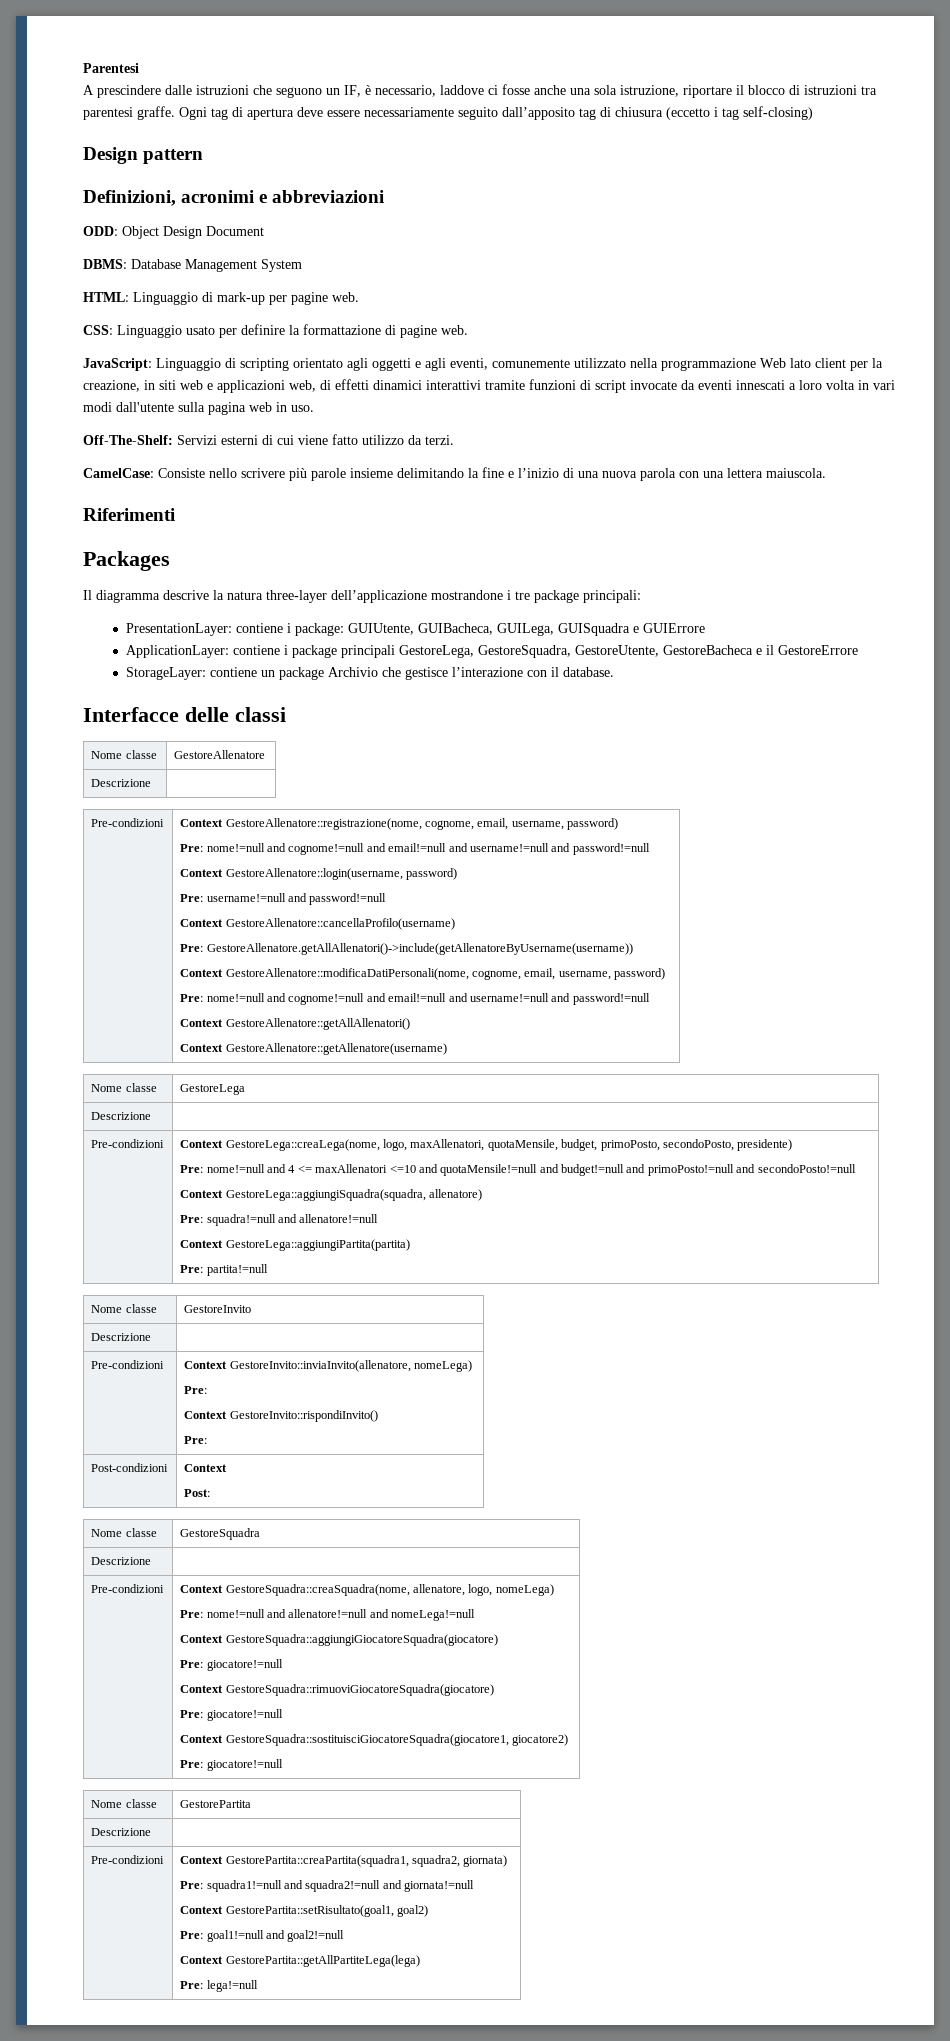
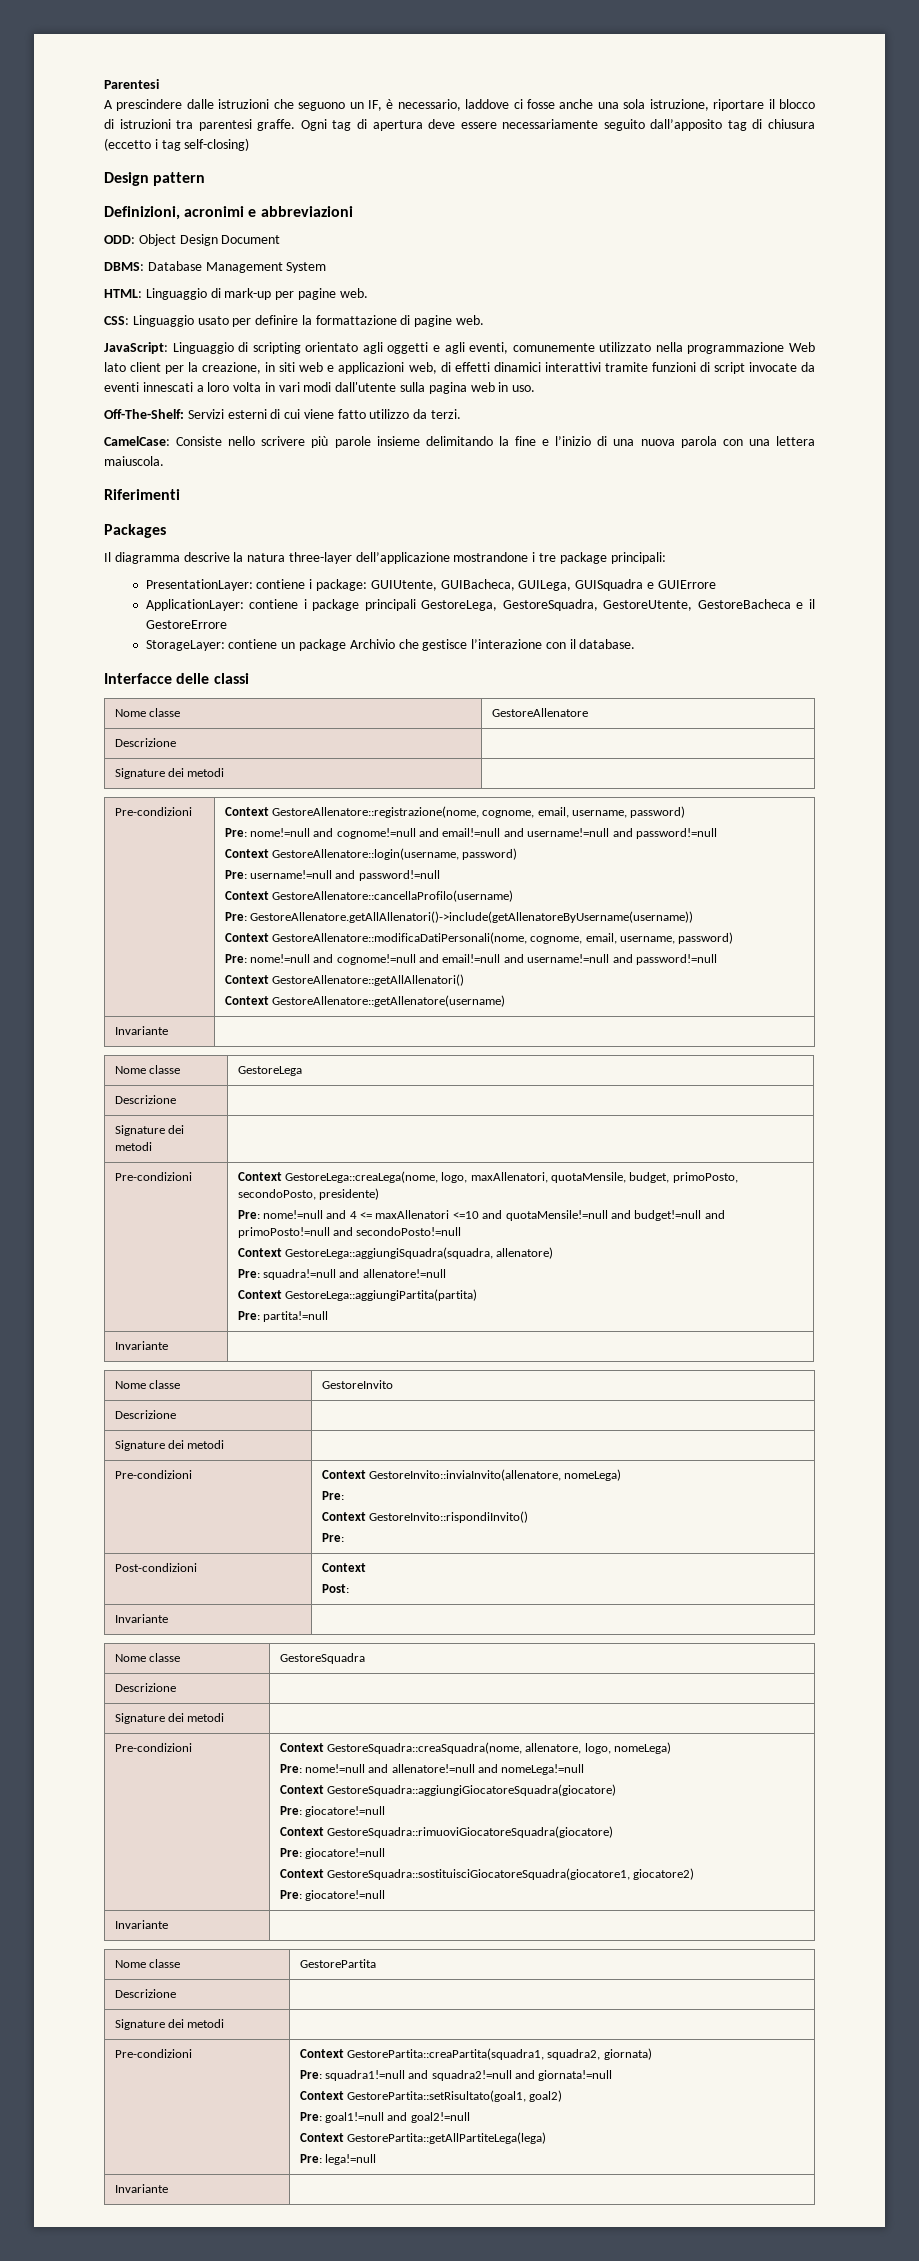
(152, 783) none -> [114,768,225,779] // Signature dei metodi |
(447, 1049) none -> [114,1026,168,1035] // Invariante |
(152, 1116) none -> [114,1125,184,1136] [114,1142,152,1151] // Signature dei metodi |
(268, 1270) none -> [114,1341,168,1350] // Invariante |
(152, 1337) none -> [114,1440,225,1451] // Signature dei metodi |
(211, 1493) none -> [114,1614,168,1623] // Invariante |
(152, 1561) none -> [114,1713,225,1724] // Signature dei metodi |
(283, 1765) none -> [114,1920,168,1929] // Invariante |
(152, 1832) none -> [114,2019,225,2030] // Signature dei metodi |
(258, 1986) none -> [114,2184,168,2193] // Invariante |

